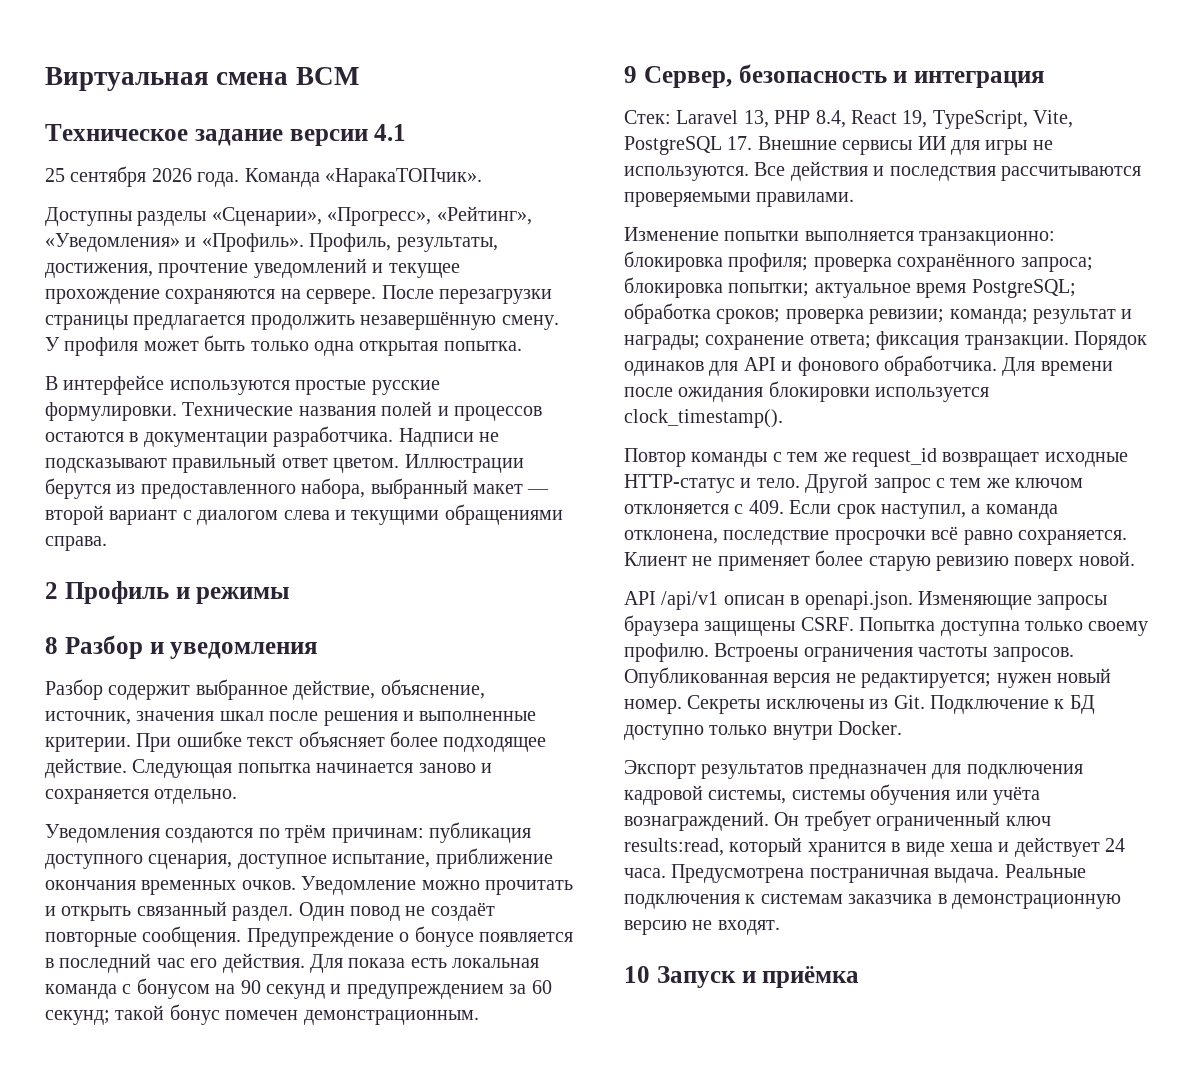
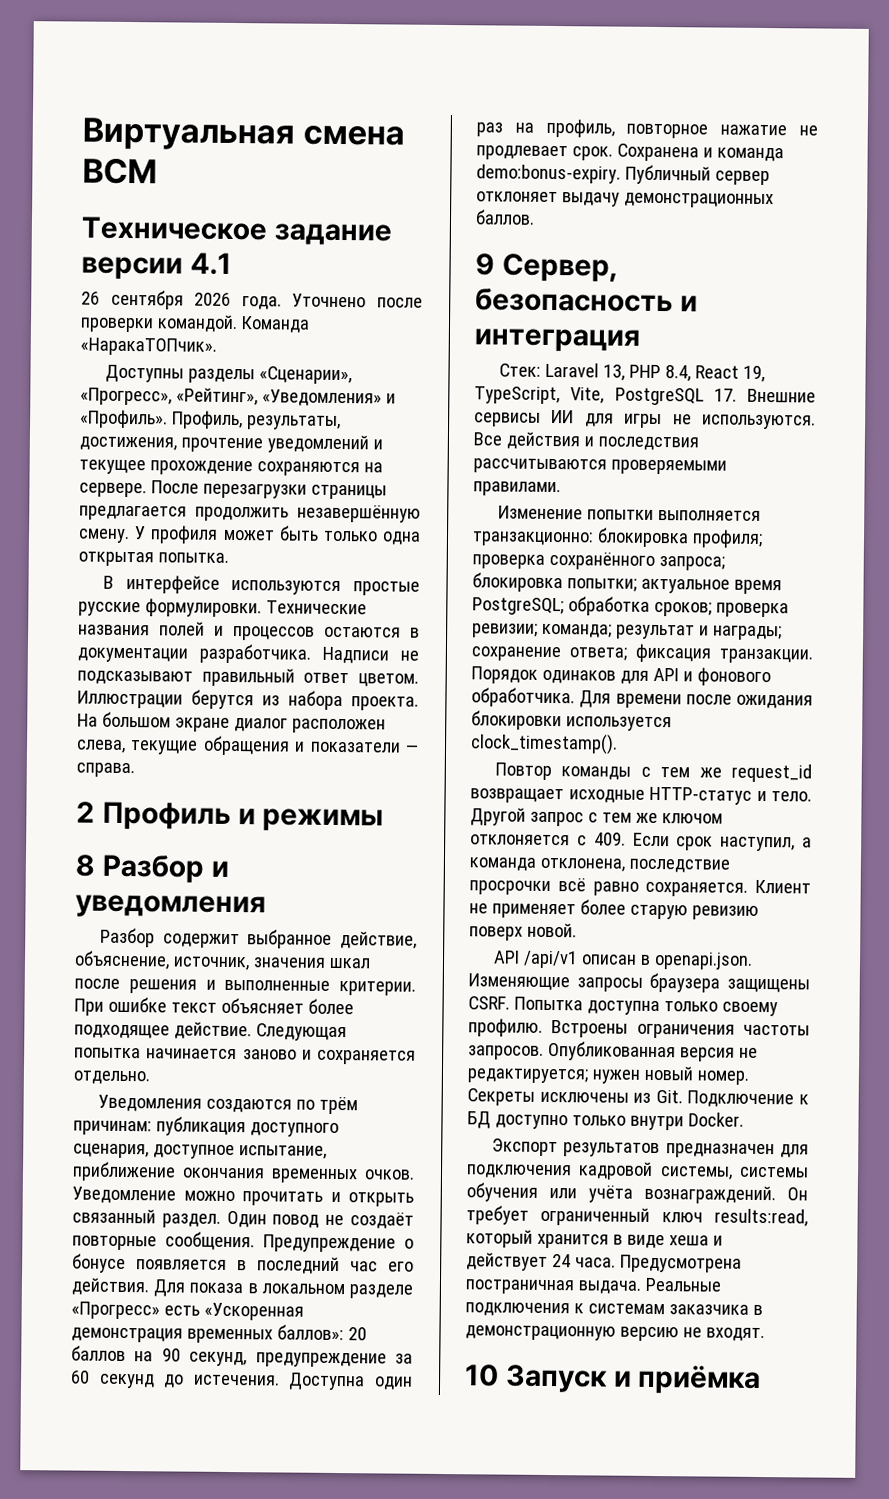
[45,168,65,182] 25 -> [81,291,100,305] 26
(240, 179) none -> [292,293,423,308] [80,314,238,333] Уточнено после проверки командой.
[140,478,550,499] [45,504,563,525] предоставленного набора, выбранный макет — второй вариант с диалогом слева и текущими обращениями -> [288,690,419,711] [77,711,386,734] [76,735,419,756] набора проекта. На большом экране диалог расположен слева, текущие обращения и показатели —
[410,958,540,968] [45,978,552,999] [45,1004,479,1025] есть локальная команда с бонусом на 90 секунд и предупреждением за 60 секунд; такой бонус помечен демонстрационным. -> [247,1283,413,1299] [71,1301,304,1321] [71,1324,367,1344] [71,1345,413,1368] [71,1370,413,1391] [476,118,818,139] [476,143,784,162] [476,164,770,186] [476,191,774,209] [475,209,535,225] в локальном разделе «Прогресс» есть «Ускоренная демонстрация временных баллов»: 20 баллов на 90 секунд, предупреждение за 60 секунд до истечения. Доступна один раз на профиль, повторное нажатие не продлевает срок. Сохранена и команда demo:bonus-expiry. Публичный сервер отклоняет выдачу демонстрационных баллов.

